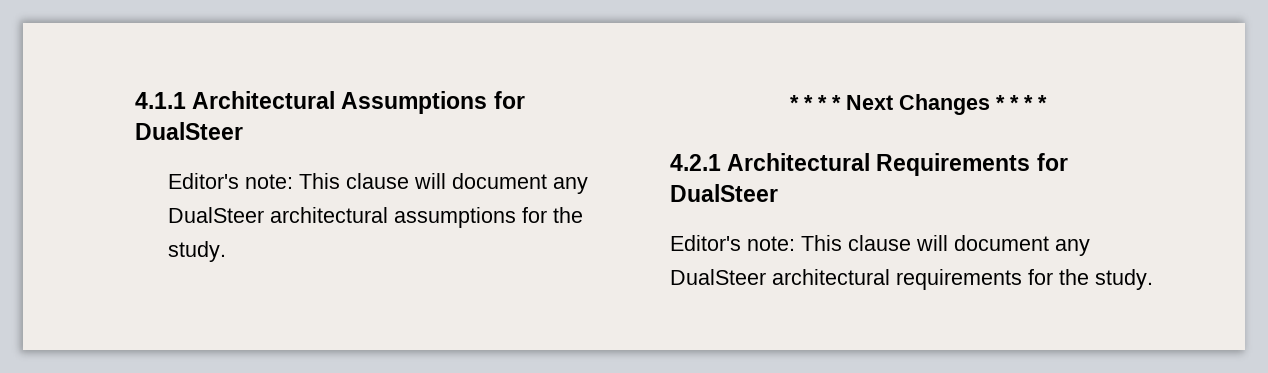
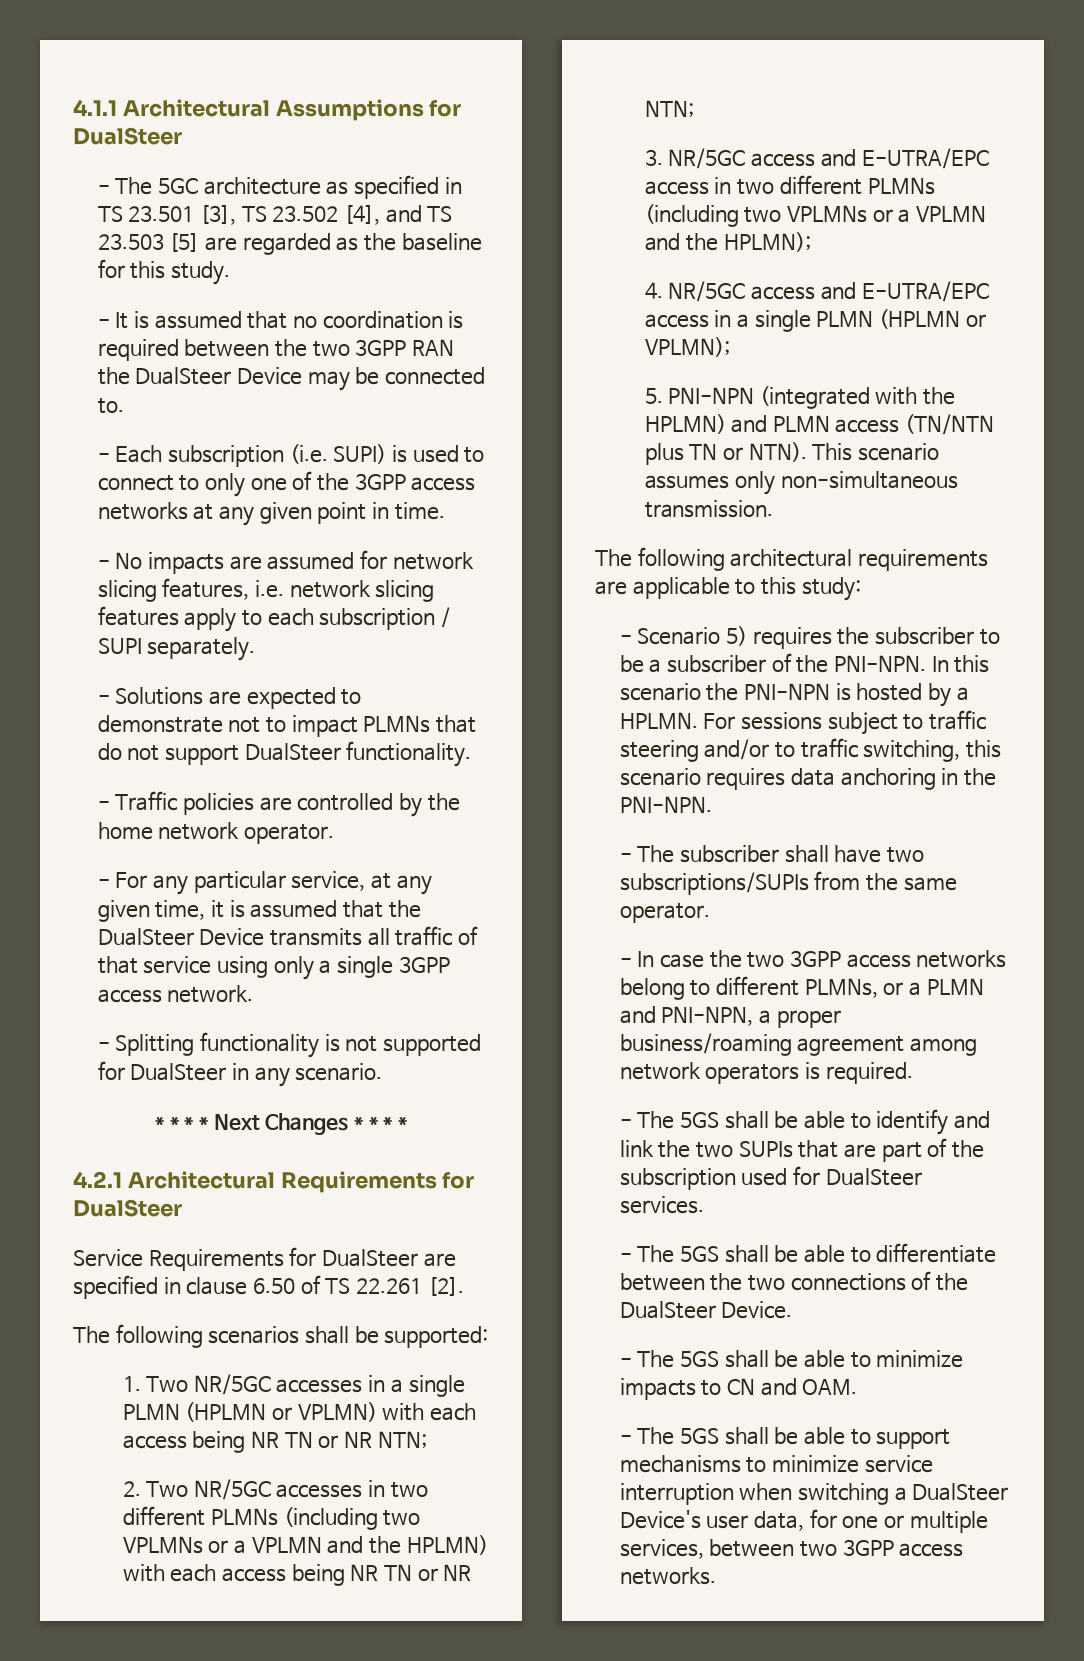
[168,173,589,194] [168,207,584,228] [168,241,227,262] Editor's note: This clause will document any DualSteer architectural assumptions for the study. -> [97,175,462,199] [97,205,453,225] [97,233,482,255] [97,259,231,285] [97,311,464,329] [97,339,455,361] [97,367,486,391] [97,398,124,414] [97,444,485,467] [97,471,476,497] [97,502,445,526] [97,550,474,574] [97,578,435,602] [97,606,451,632] [97,637,256,661] [97,687,362,709] [97,715,477,737] [97,741,472,767] [97,791,460,817] [97,822,335,844] [97,871,432,895] [97,900,421,922] [97,926,479,946] [97,956,450,980] [97,985,254,1003] [97,1032,482,1058] [97,1061,383,1087] - The 5GC architecture as specified in TS 23.501 [3], TS 23.502 [4], and TS 23.503 [5] are regarded as the baseline for this study. // - It is assumed that no coordination is required between the two 3GPP RAN the DualSteer Device may be connected to. // - Each subscription (i.e. SUPI) is used to connect to only one of the 3GPP access networks at any given point in time. // - No impacts are assumed for network slicing features, i.e. network slicing features apply to each subscription / SUPI separately. // - Solutions are expected to demonstrate not to impact PLMNs that do not support DualSteer functionality. // - Traffic policies are controlled by the home network operator. // - For any particular service, at any given time, it is assumed that the DualSteer Device transmits all traffic of that service using only a single 3GPP access network. // - Splitting functionality is not supported for DualSteer in any scenario.
[670,235,1090,256] [670,269,1153,290] Editor's note: This clause will document any DualSteer architectural requirements for the study. -> [73,1247,456,1271] [73,1275,464,1299] [73,1324,489,1348] [122,1374,465,1397] [122,1402,476,1422] [122,1431,427,1453] [122,1479,428,1500] [122,1506,421,1530] [122,1535,488,1555] [122,1564,472,1586] [644,100,694,118] [644,148,990,169] [644,175,936,195] [644,204,986,227] [644,232,811,252] [644,281,990,302] [644,309,986,332] [644,337,730,357] [644,386,956,409] [644,414,995,435] [644,442,939,465] [644,471,958,495] [644,500,774,518] [595,547,988,571] [595,577,861,601] [619,626,1000,649] [619,653,990,673] [619,683,969,707] [619,710,987,735] [619,738,1002,762] [619,768,997,790] [619,796,712,813] [619,845,925,863] [619,871,957,895] [619,903,710,923] [619,950,1007,968] [619,976,984,1000] [619,1006,841,1028] [619,1033,978,1056] [619,1062,913,1084] [619,1109,991,1135] [619,1138,985,1162] [619,1166,922,1190] [619,1196,704,1214] [619,1243,997,1263] [619,1271,969,1291] [619,1301,793,1319] [619,1350,964,1368] [619,1378,858,1400] [619,1427,951,1449] [619,1455,933,1473] [619,1483,1009,1505] [619,1509,988,1533] [619,1539,964,1559] [619,1567,716,1585] Service Requirements for DualSteer are specified in clause 6.50 of TS 22.261 [2]. // The following scenarios shall be supported: // 1. Two NR/5GC accesses in a single PLMN (HPLMN or VPLMN) with each access being NR TN or NR NTN; // 2. Two NR/5GC accesses in two different PLMNs (including two VPLMNs or a VPLMN and the HPLMN) with each access being NR TN or NR NTN; // 3. NR/5GC access and E-UTRA/EPC access in two different PLMNs (including two VPLMNs or a VPLMN and the HPLMN); // 4. NR/5GC access and E-UTRA/EPC access in a single PLMN (HPLMN or VPLMN); // 5. PNI-NPN (integrated with the HPLMN) and PLMN access (TN/NTN plus TN or NTN). This scenario assumes only non-simultaneous transmission. // The following architectural requirements are applicable to this study: // - Scenario 5) requires the subscriber to be a subscriber of the PNI-NPN. In this scenario the PNI-NPN is hosted by a HPLMN. For sessions subject to traffic steering and/or to traffic switching, this scenario requires data anchoring in the PNI-NPN. // - The subscriber shall have two subscriptions/SUPIs from the same operator. // - In case the two 3GPP access networks belong to different PLMNs, or a PLMN and PNI-NPN, a proper business/roaming agreement among network operators is required. // - The 5GS shall be able to identify and link the two SUPIs that are part of the subscription used for DualSteer services. // - The 5GS shall be able to differentiate between the two connections of the DualSteer Device. // - The 5GS shall be able to minimize impacts to CN and OAM. // - The 5GS shall be able to support mechanisms to minimize service interruption when switching a DualSteer Device's user data, for one or multiple services, between two 3GPP access networks.

